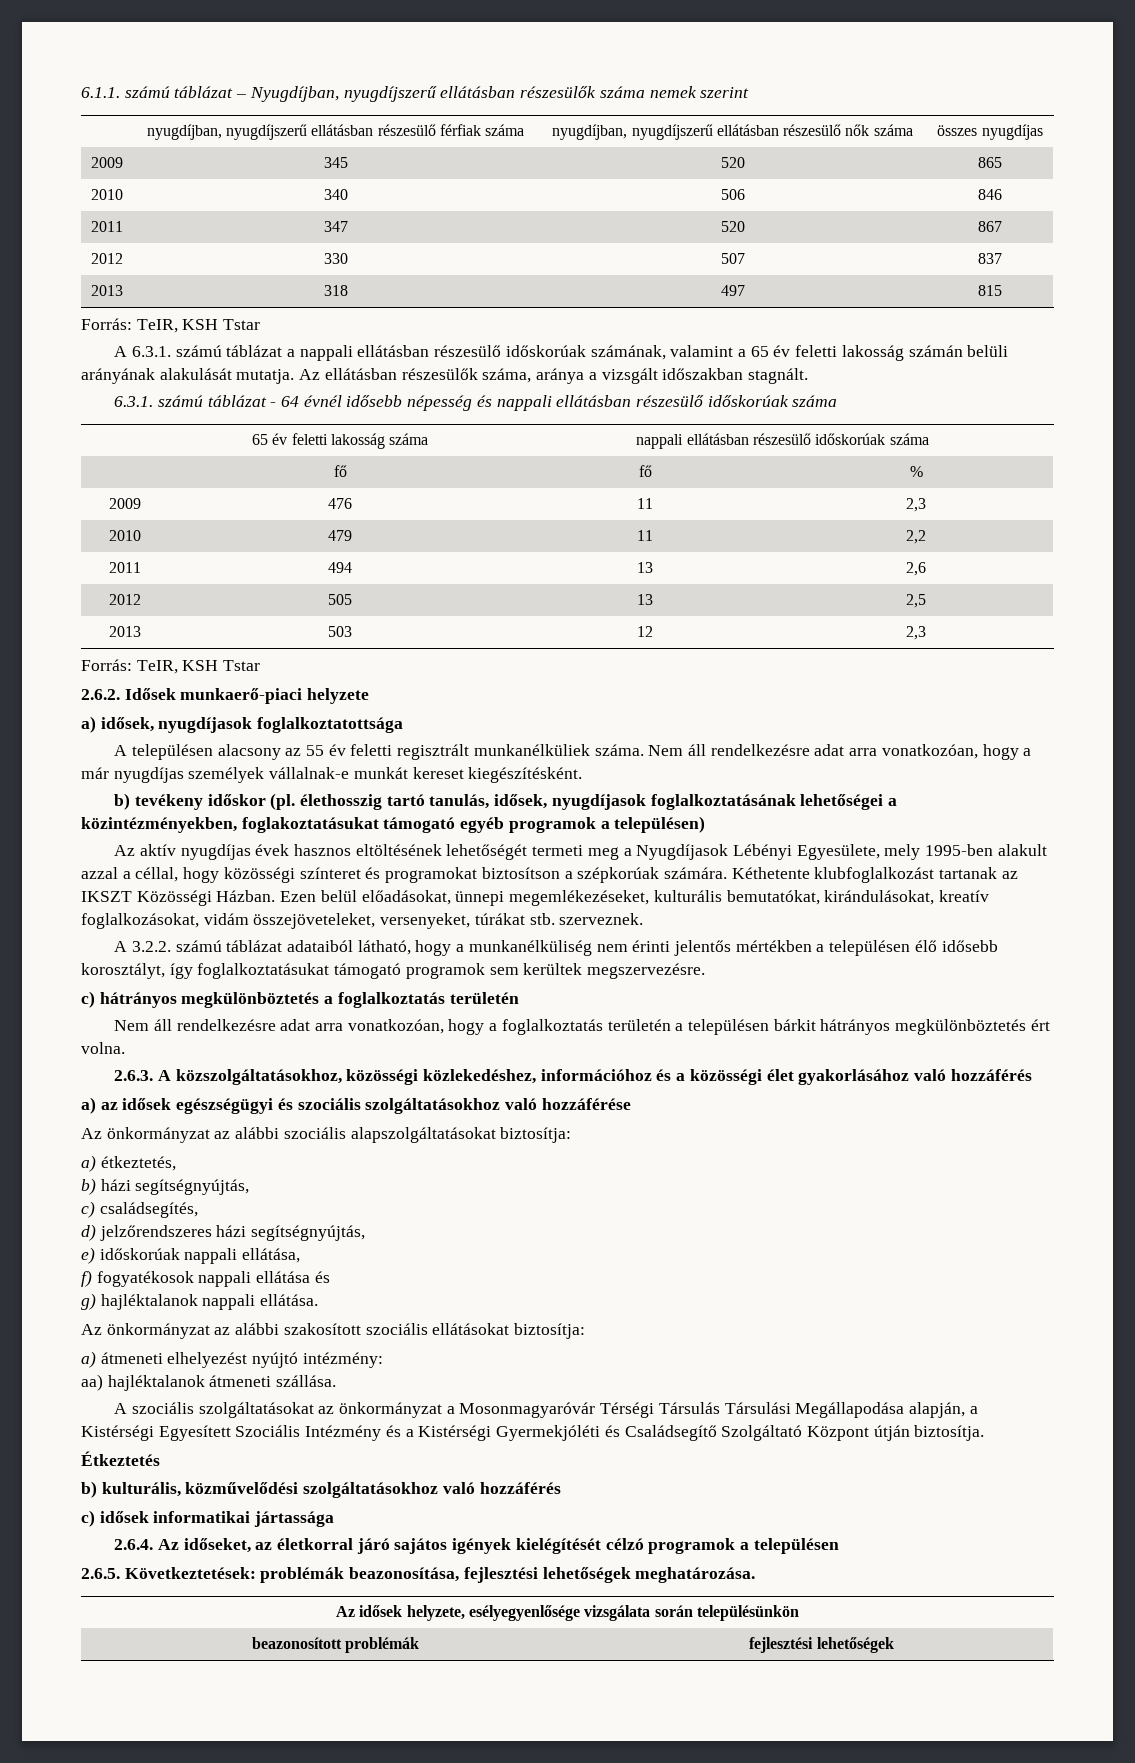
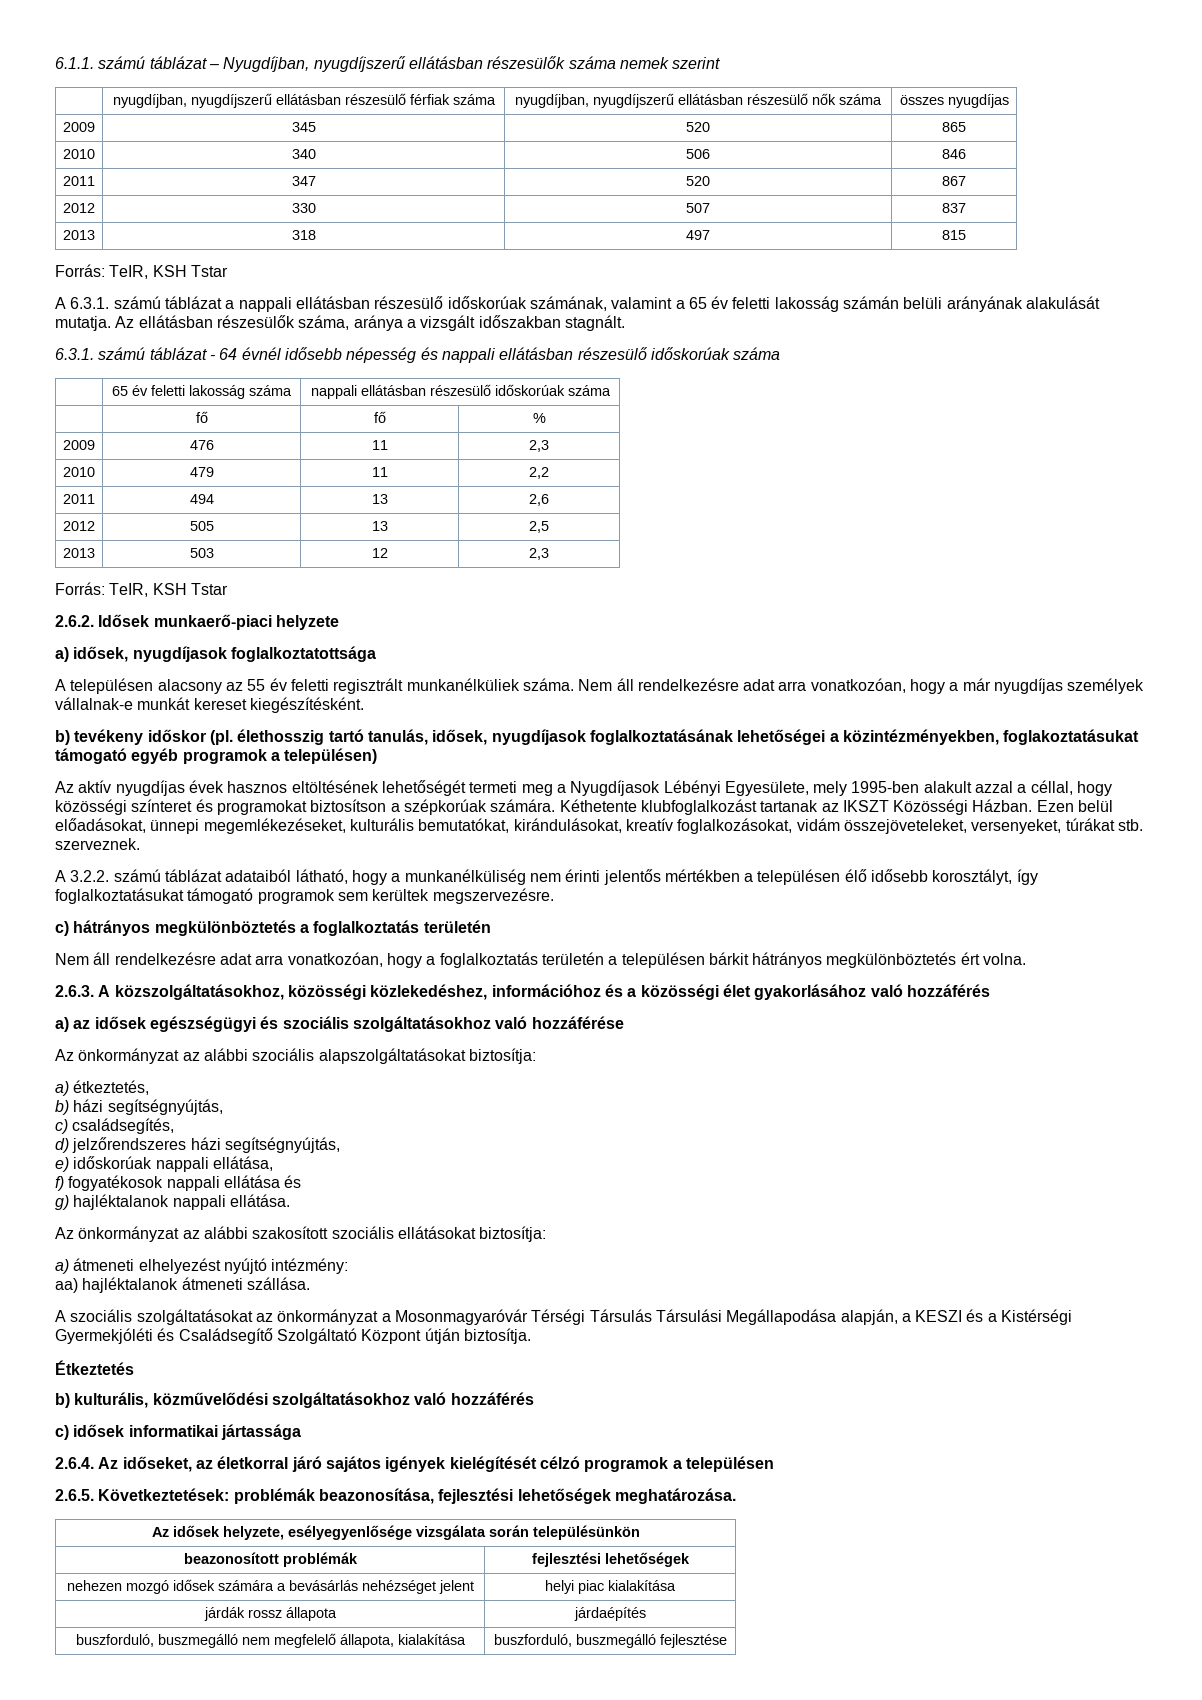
[81,1425,382,1441] Kistérségi Egyesített Szociális Intézmény -> [915,1310,963,1322] KESZI
(894, 1645) none -> [66,1579,474,1594] [545,1580,676,1594] [203,1607,337,1621] [573,1607,646,1621] [75,1633,466,1648] [493,1634,727,1648] // nehezen mozgó idősek számára a bevásárlás nehézséget jelent | helyi piac kialakítása // járdák rossz állapota | járdaépítés // buszforduló, buszmegálló nem megfelelő állapota, kialakítása | buszforduló, buszmegálló fejlesztése

